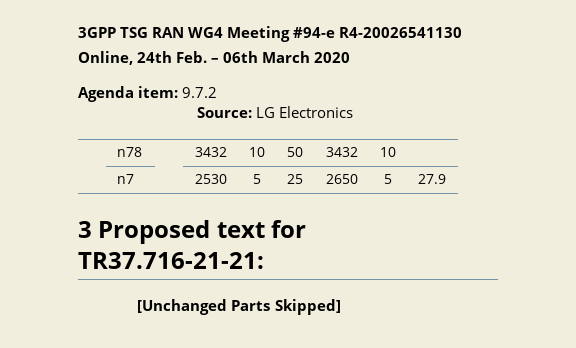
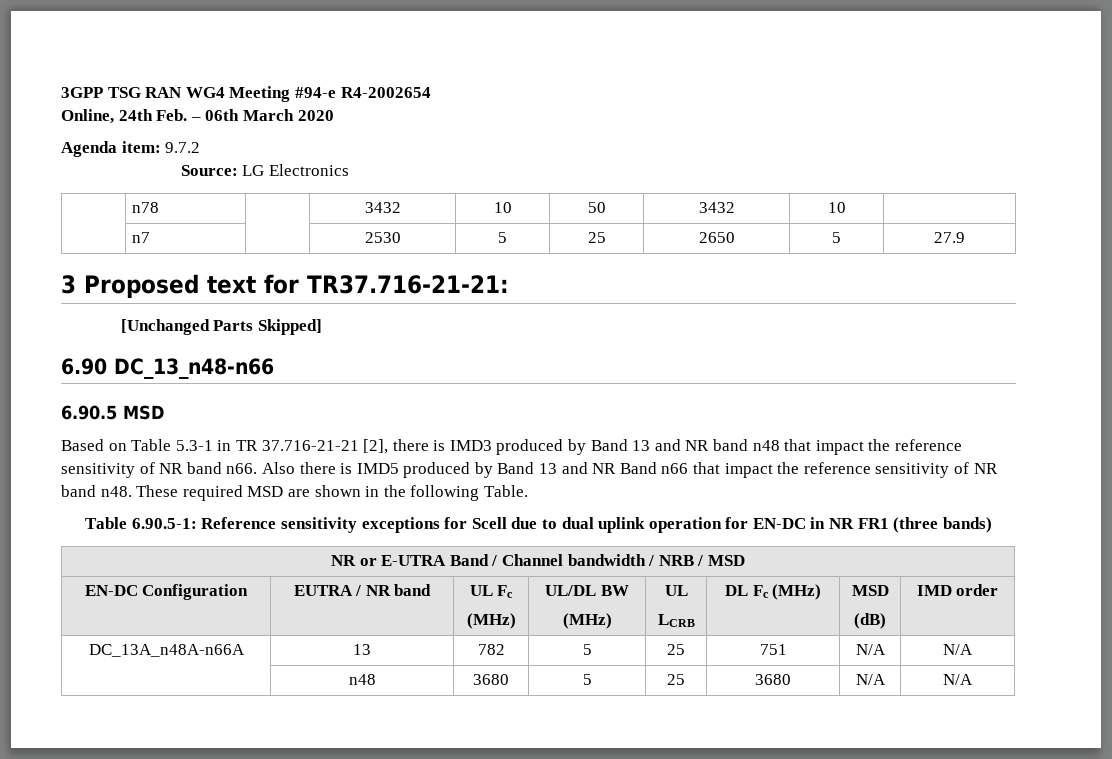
[339,27,463,38] R4-20026541130 -> [340,87,431,98] R4-2002654
(341, 307) none -> [61,358,274,379] [61,405,164,420] [61,439,962,455] [61,462,998,478] [61,485,528,501] [85,517,992,533] [331,554,745,566] [84,584,249,600] [293,584,432,596] [469,585,514,598] [466,613,516,629] [545,585,629,596] [562,613,612,629] [664,585,688,596] [657,614,695,627] [724,584,822,600] [851,585,889,596] [854,613,886,629] [916,584,999,596] [88,644,245,657] [353,644,371,655] [477,644,505,655] [582,644,592,655] [667,644,685,655] [759,644,787,655] [855,644,886,655] [943,644,973,655] [348,674,376,685] [473,674,509,685] [582,674,592,685] [667,674,685,685] [755,674,791,685] [855,674,886,685] [943,674,973,685] // 6.90 DC_13_n48-n66 // 6.90.5 MSD // Based on Table 5.3-1 in TR 37.716-21-21 [2], there is IMD3 produced by Band 13 and NR band n48 that impact the reference sensitivity of NR band n66. Also there is IMD5 produced by Band 13 and NR Band n66 that impact the reference sensitivity of NR band n48. These required MSD are shown in the following Table. // Table 6.90.5-1: Reference sensitivity exceptions for Scell due to dual uplink operation for EN-DC in NR FR1 (three bands) // NR or E-UTRA Band / Channel bandwidth / NRB / MSD // EN-DC Configuration | EUTRA / NR band | UL Fc // (MHz) | UL/DL BW // (MHz) | UL // LCRB | DL Fc (MHz) | MSD // (dB) | IMD order // DC_13A_n48A-n66A | 13 | 782 | 5 | 25 | 751 | N/A | N/A // | n48 | 3680 | 5 | 25 | 3680 | N/A | N/A

